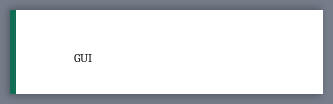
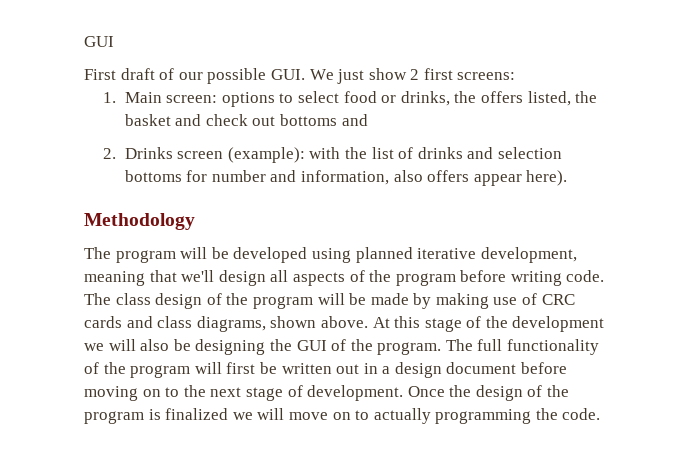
[74,54,92,62] GUI -> [84,36,114,47] [84,68,516,84] [103,91,598,107] [124,114,368,126] [103,147,563,163] [124,170,568,186] [84,213,195,230] [84,247,577,263] [84,270,605,286] [84,293,575,309] [84,316,605,332] [84,339,600,355] [84,362,568,378] [84,385,570,401] [84,408,601,424] GUI // First draft of our possible GUI. We just show 2 first screens: // 1. Main screen: options to select food or drinks, the offers listed, the basket and check out bottoms and // 2. Drinks screen (example): with the list of drinks and selection bottoms for number and information, also offers appear here). // Methodology // The program will be developed using planned iterative development, meaning that we'll design all aspects of the program before writing code. The class design of the program will be made by making use of CRC cards and class diagrams, shown above. At this stage of the development we will also be designing the GUI of the program. The full functionality of the program will first be written out in a design document before moving on to the next stage of development. Once the design of the program is finalized we will move on to actually programming the code.

